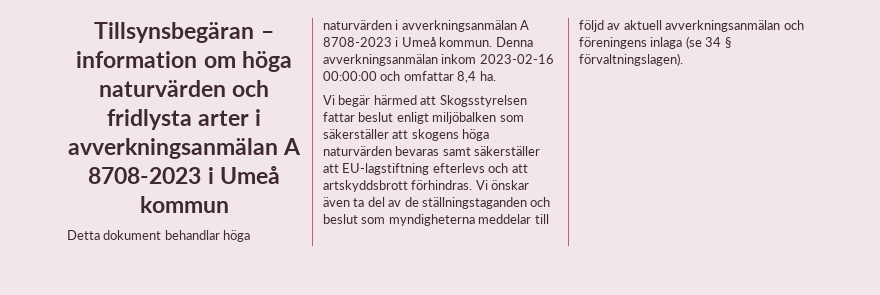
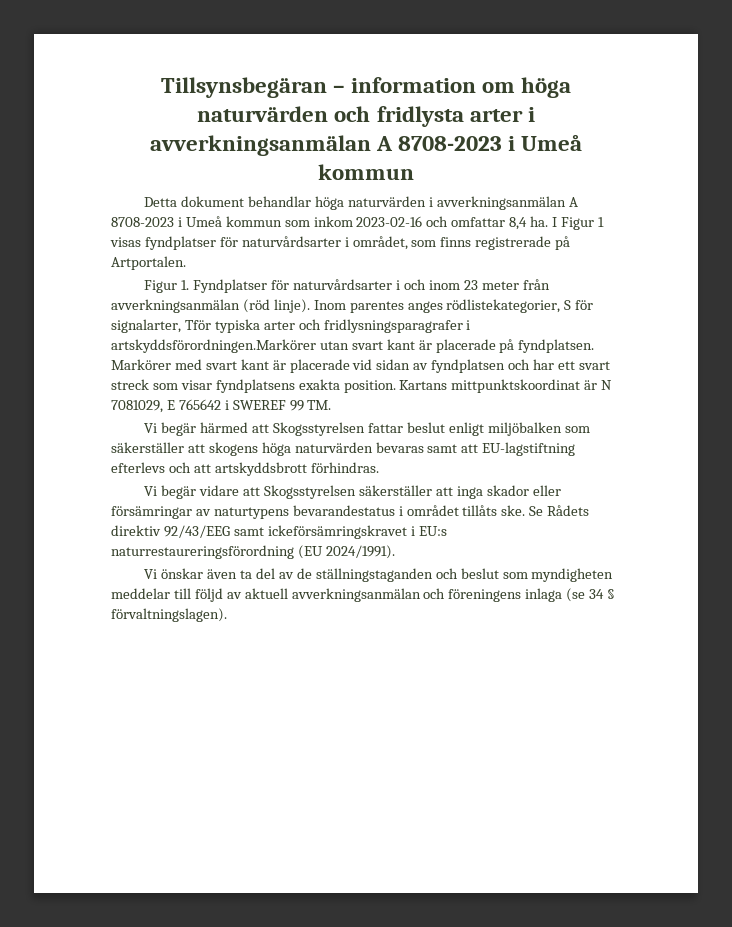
[439,37,533,47] [323,54,438,66] kommun. Denna avverkningsanmälan -> [225,216,310,227] kommun som
[323,71,377,81] 00:00:00 -> (423, 221) none
(496, 76) none -> [552,217,604,230] [110,236,571,250] [111,256,186,270] [144,279,550,293] [111,299,594,313] [111,319,471,333] [111,339,595,353] [111,359,610,373] [111,379,613,393] [111,399,332,413] I Figur 1 visas fyndplatser för naturvårdsarter i området, som finns registrerade på Artportalen. // Figur 1. Fyndplatser för naturvårdsarter i och inom 23 meter från avverkningsanmälan (röd linje). Inom parentes anges rödlistekategorier, S för signalarter, Tför typiska arter och fridlysningsparagrafer i artskyddsförordningen.Markörer utan svart kant är placerade på fyndplatsen. Markörer med svart kant är placerade vid sidan av fyndplatsen och har ett svart streck som visar fyndplatsens exakta position. Kartans mittpunktskoordinat är N 7081029, E 765642 i SWEREF 99 TM.
[474,146,541,156] säkerställer -> (458, 448) none
(473, 185) none -> [144,485,561,499] [111,505,590,519] [111,525,447,539] [111,545,395,559] // Vi begär vidare att Skogsstyrelsen säkerställer att inga skador eller försämringar av naturtypens bevarandestatus i området tillåts ske. Se Rådets direktiv 92/43/EEG samt ickeförsämringskravet i EU:s naturrestaureringsförordning (EU 2024/1991). //
[388,214,475,226] myndigheterna -> [531,568,614,582] myndigheten

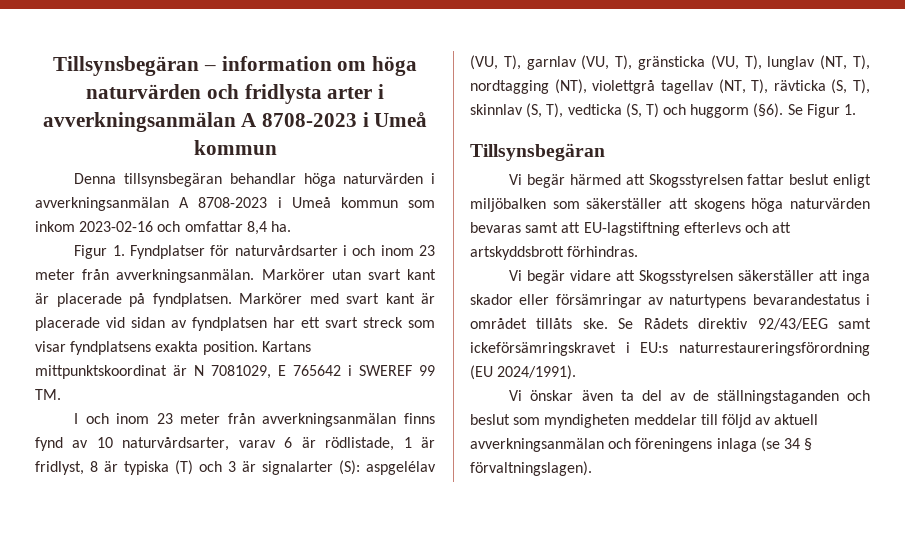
[144,196,245,207] Detta dokument -> [74,173,223,187] Denna tillsynsbegäran
[552,217,604,230] [110,236,571,250] [111,256,186,270] I Figur 1 visas fyndplatser för naturvårdsarter i området, som finns registrerade på Artportalen. -> (291, 226) none
[111,299,594,313] [111,319,471,333] [111,339,316,353] avverkningsanmälan (röd linje). Inom parentes anges rödlistekategorier, S för signalarter, Tför typiska arter och fridlysningsparagrafer i artskyddsförordningen.Markörer -> [116,269,325,283] avverkningsanmälan. Markörer
[508,359,531,370] och -> (267, 324) none
(332, 405) none -> [74,413,435,427] [35,437,436,451] [35,460,436,475] [470,55,870,70] [470,79,870,94] [470,103,857,118] [470,143,605,161] // I och inom 23 meter från avverkningsanmälan finns fynd av 10 naturvårdsarter, varav 6 är rödlistade, 1 är fridlyst, 8 är typiska (T) och 3 är signalarter (S): aspgelélav (VU, T), garnlav (VU, T), gränsticka (VU, T), lunglav (NT, T), nordtagging (NT), violettgrå tagellav (NT, T), rävticka (S, T), skinnlav (S, T), vedticka (S, T) och huggorm (§6). Se Figur 1. // Tillsynsbegäran

